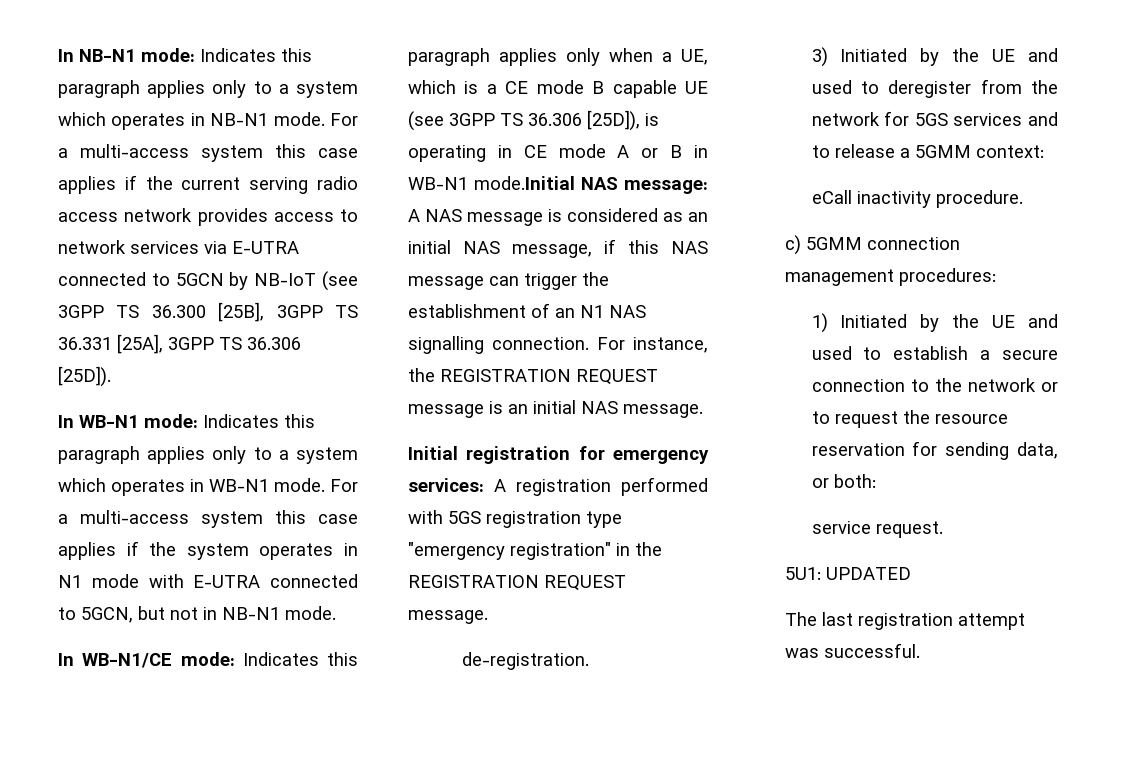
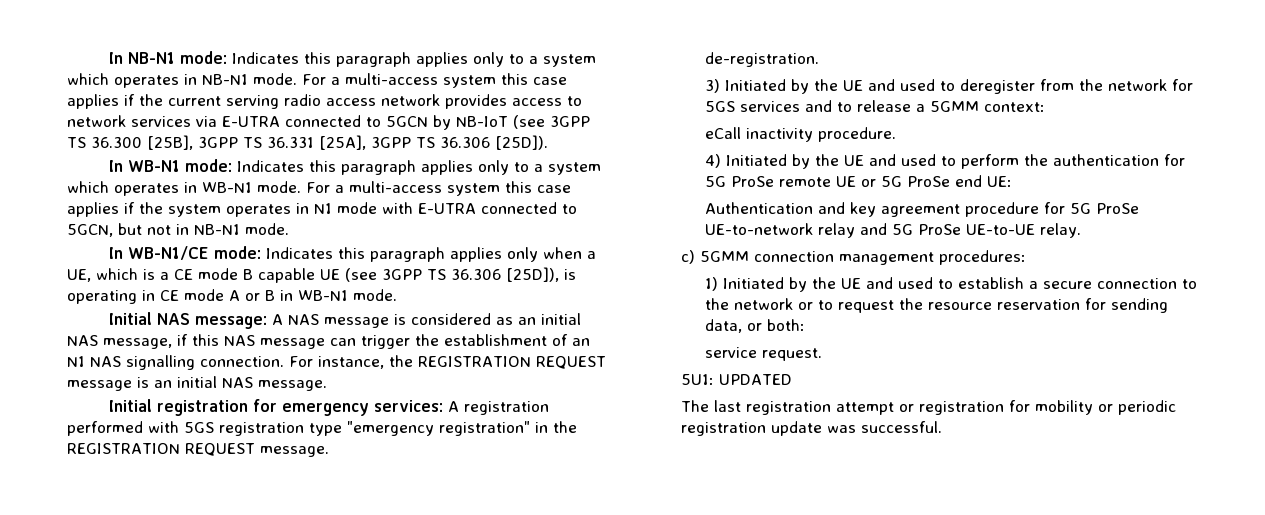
[474,176,575,190] mode.Initial -> [353,289,397,301] [108,312,152,325] mode. // Initial
(1023, 199) none -> [704,154,1185,169] [704,175,1012,187] [704,202,1139,217] [704,223,1081,238] // 4) Initiated by the UE and used to perform the authentication for 5G ProSe remote UE or 5G ProSe end UE: // Authentication and key agreement procedure for 5G ProSe UE-to-network relay and 5G ProSe UE-to-UE relay.
(1025, 621) none -> [899,400,1177,415] [681,421,823,436] or registration for mobility or periodic registration update

